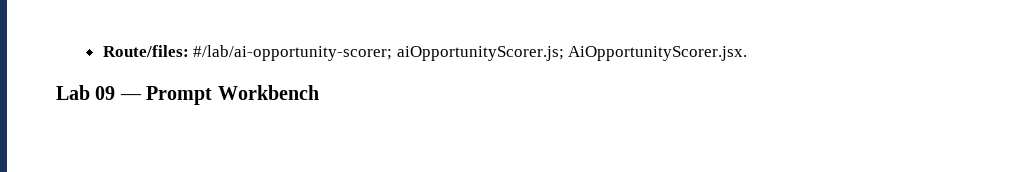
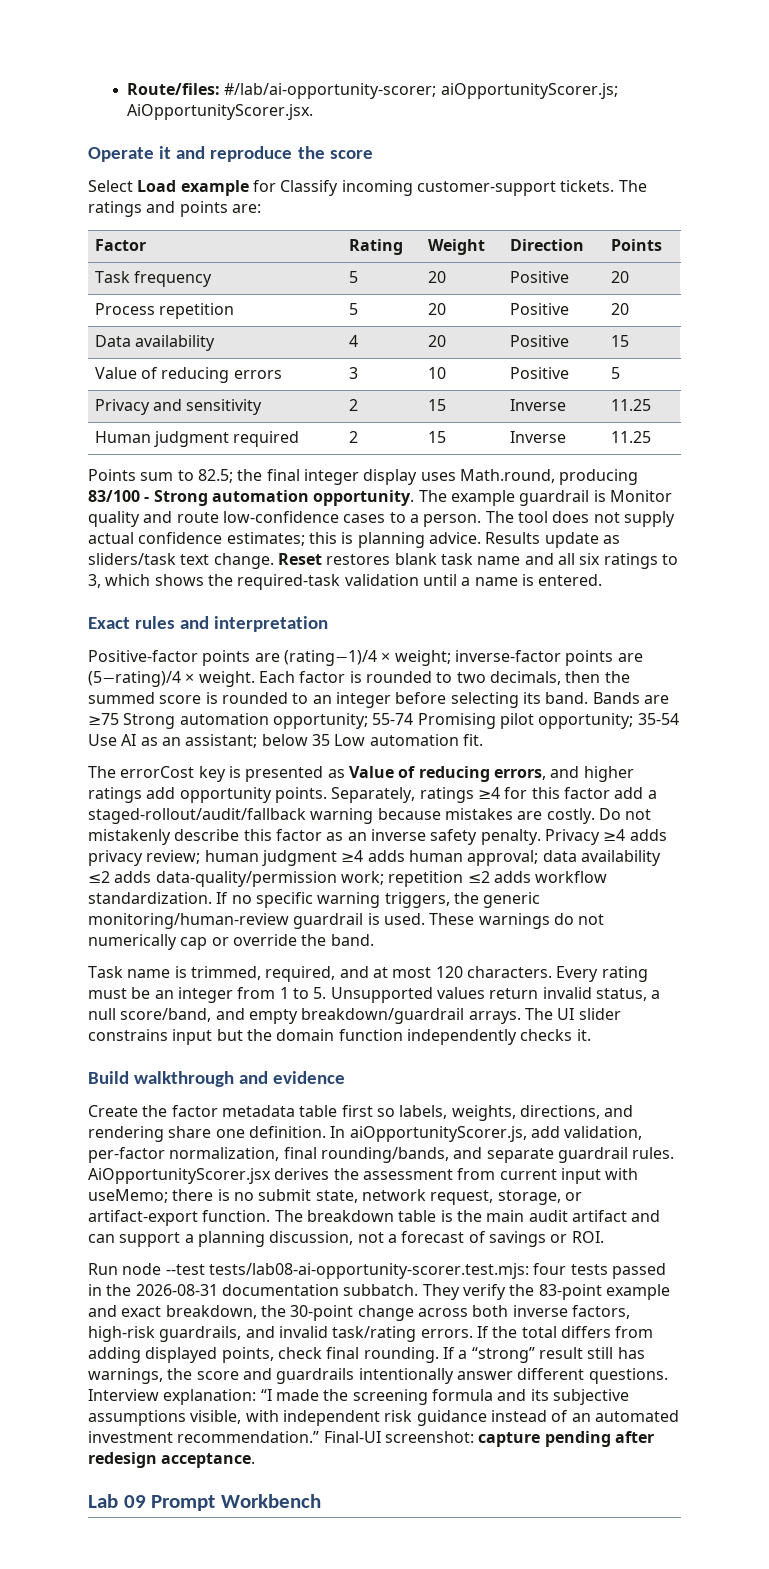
(748, 53) none -> [88,146,373,162] [88,180,647,196] [88,201,261,217] [94,239,146,251] [348,239,403,255] [427,239,485,255] [509,239,584,251] [610,239,662,251] [94,271,212,287] [348,271,358,283] [427,271,446,283] [509,271,569,283] [610,271,629,283] [94,303,234,319] [348,303,358,315] [427,303,446,315] [509,303,569,315] [610,303,629,315] [94,335,215,351] [348,335,358,347] [427,335,446,347] [509,335,569,347] [610,335,629,347] [94,367,282,383] [348,367,358,379] [427,367,446,379] [509,367,569,379] [610,367,620,379] [94,399,263,415] [348,399,358,411] [427,399,446,411] [509,399,566,411] [610,399,651,411] [94,431,300,447] [348,431,358,443] [427,431,446,443] [509,431,566,443] [610,431,651,443] [88,469,639,485] [88,490,672,506] [88,511,675,527] [88,532,620,548] [88,553,678,569] [88,574,603,590] [88,616,329,632] [88,650,643,666] [88,671,630,687] [88,692,669,708] [88,713,679,729] [88,734,483,748] [88,766,634,782] [88,787,657,803] [88,808,652,824] [88,829,667,845] [88,850,661,866] [88,871,608,887] [88,892,541,908] [88,913,605,929] [88,934,374,950] [88,966,648,982] [88,987,661,1003] [88,1008,621,1024] [88,1029,591,1045] [88,1071,346,1087] [88,1105,634,1121] [88,1126,643,1142] [88,1147,675,1163] [88,1168,639,1184] [88,1189,582,1205] [88,1210,661,1226] [88,1231,604,1247] [88,1263,666,1279] [88,1284,670,1300] [88,1305,630,1321] [88,1326,654,1342] [88,1347,645,1363] [88,1368,668,1384] [88,1389,629,1405] [88,1410,679,1426] [88,1431,654,1447] [88,1452,256,1468] // Operate it and reproduce the score // Select Load example for Classify incoming customer-support tickets. The ratings and points are: // Factor | Rating | Weight | Direction | Points // Task frequency | 5 | 20 | Positive | 20 // Process repetition | 5 | 20 | Positive | 20 // Data availability | 4 | 20 | Positive | 15 // Value of reducing errors | 3 | 10 | Positive | 5 // Privacy and sensitivity | 2 | 15 | Inverse | 11.25 // Human judgment required | 2 | 15 | Inverse | 11.25 // Points sum to 82.5; the final integer display uses Math.round, producing 83/100 - Strong automation opportunity. The example guardrail is Monitor quality and route low-confidence cases to a person. The tool does not supply actual confidence estimates; this is planning advice. Results update as sliders/task text change. Reset restores blank task name and all six ratings to 3, which shows the required-task validation until a name is entered. // Exact rules and interpretation // Positive-factor points are (rating−1)/4 × weight; inverse-factor points are (5−rating)/4 × weight. Each factor is rounded to two decimals, then the summed score is rounded to an integer before selecting its band. Bands are ≥75 Strong automation opportunity; 55-74 Promising pilot opportunity; 35-54 Use AI as an assistant; below 35 Low automation fit. // The errorCost key is presented as Value of reducing errors, and higher ratings add opportunity points. Separately, ratings ≥4 for this factor add a staged-rollout/audit/fallback warning because mistakes are costly. Do not mistakenly describe this factor as an inverse safety penalty. Privacy ≥4 adds privacy review; human judgment ≥4 adds human approval; data availability ≤2 adds data-quality/permission work; repetition ≤2 adds workflow standardization. If no specific warning triggers, the generic monitoring/human-review guardrail is used. These warnings do not numerically cap or override the band. // Task name is trimmed, required, and at most 120 characters. Every rating must be an integer from 1 to 5. Unsupported values return invalid status, a null score/band, and empty breakdown/guardrail arrays. The UI slider constrains input but the domain function independently checks it. // Build walkthrough and evidence // Create the factor metadata table first so labels, weights, directions, and rendering share one definition. In aiOpportunityScorer.js, add validation, per-factor normalization, final rounding/bands, and separate guardrail rules. AiOpportunityScorer.jsx derives the assessment from current input with useMemo; there is no submit state, network request, storage, or artifact-export function. The breakdown table is the main audit artifact and can support a planning discussion, not a forecast of savings or ROI. // Run node --test tests/lab08-ai-opportunity-scorer.test.mjs: four tests passed in the 2026-08-31 documentation subbatch. They verify the 83-point example and exact breakdown, the 30-point change across both inverse factors, high-risk guardrails, and invalid task/rating errors. If the total differs from adding displayed points, check final rounding. If a “strong” result still has warnings, the score and guardrails intentionally answer different questions. Interview explanation: “I made the screening formula and its subjective assumptions visible, with independent risk guidance instead of an automated investment recommendation.” Final-UI screenshot: capture pending after redesign acceptance.
[119,94,142,100] — -> (146, 1501) none

